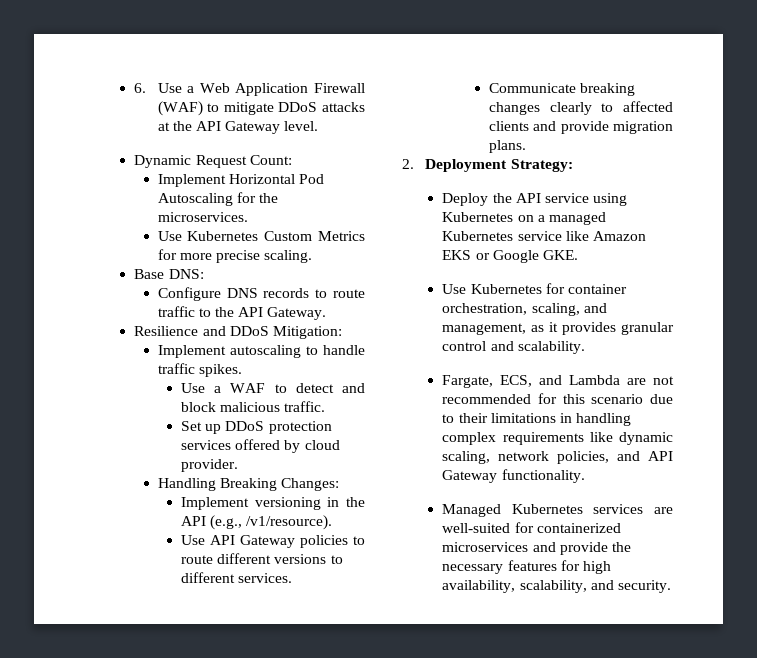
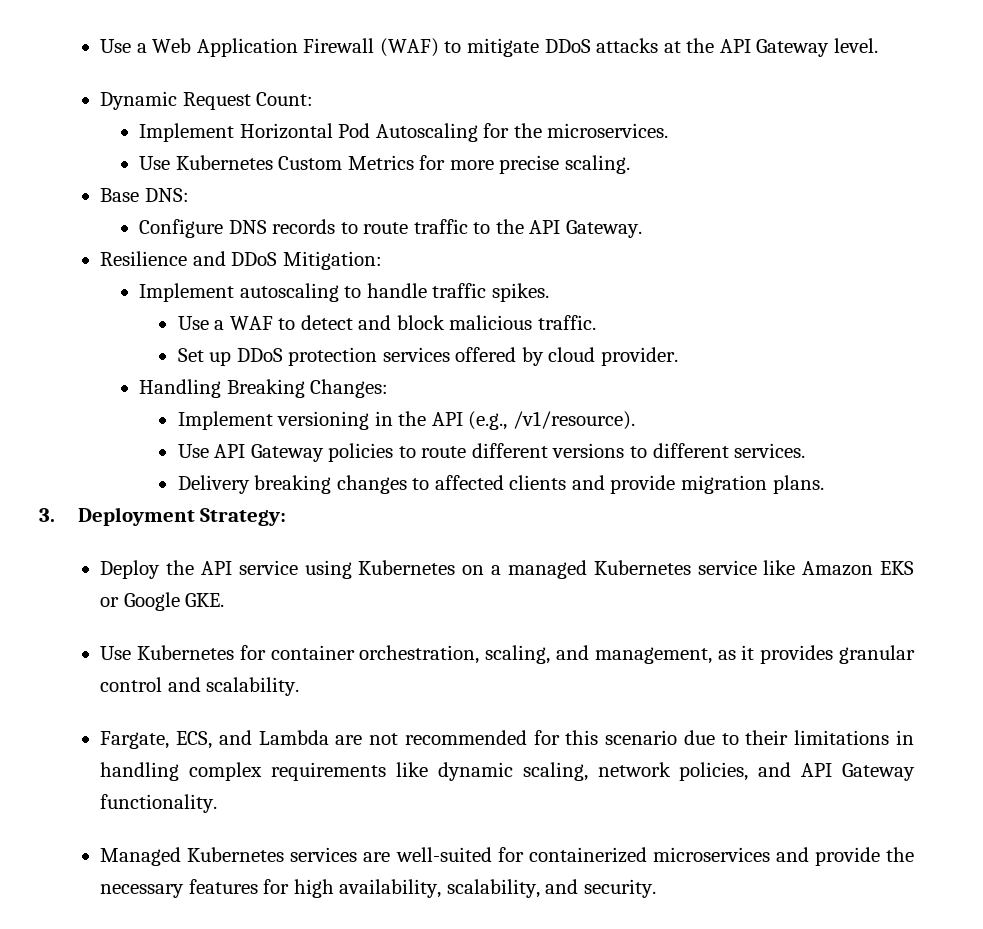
[134,83,147,93] 6. -> (100, 46) none
[489,83,577,93] Communicate -> [177,475,250,494] Delivery
[549,102,592,115] clearly -> (407, 484) none
[402,159,414,169] 2. -> [39,508,55,522] 3.

